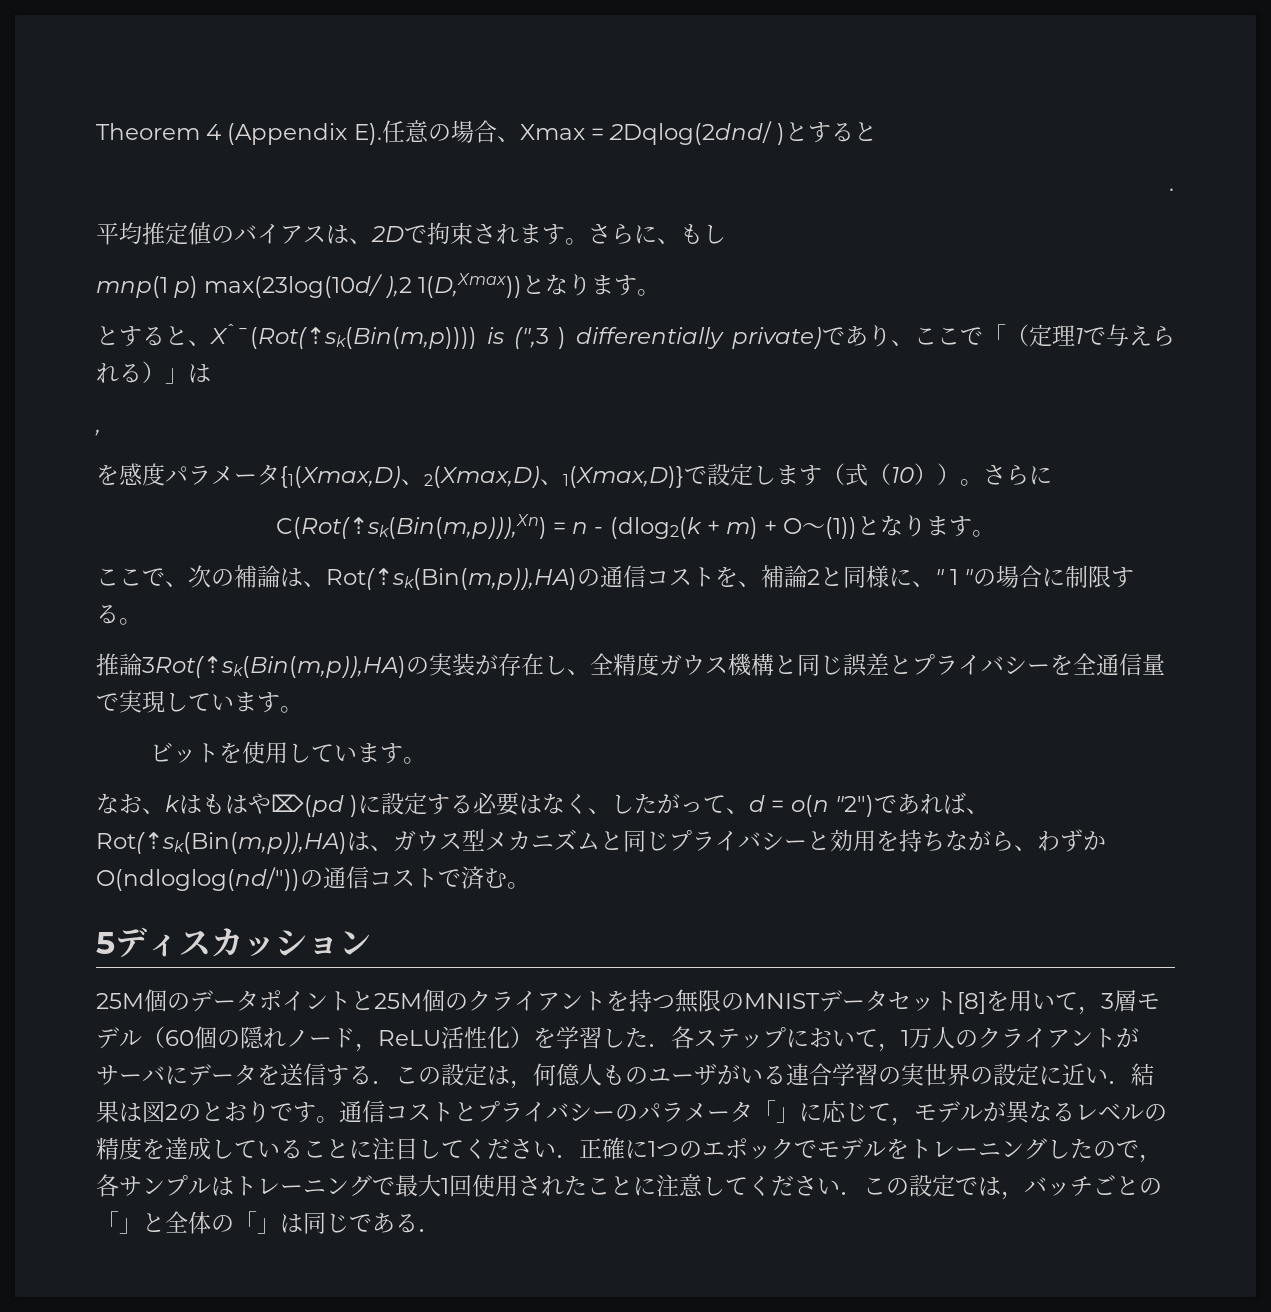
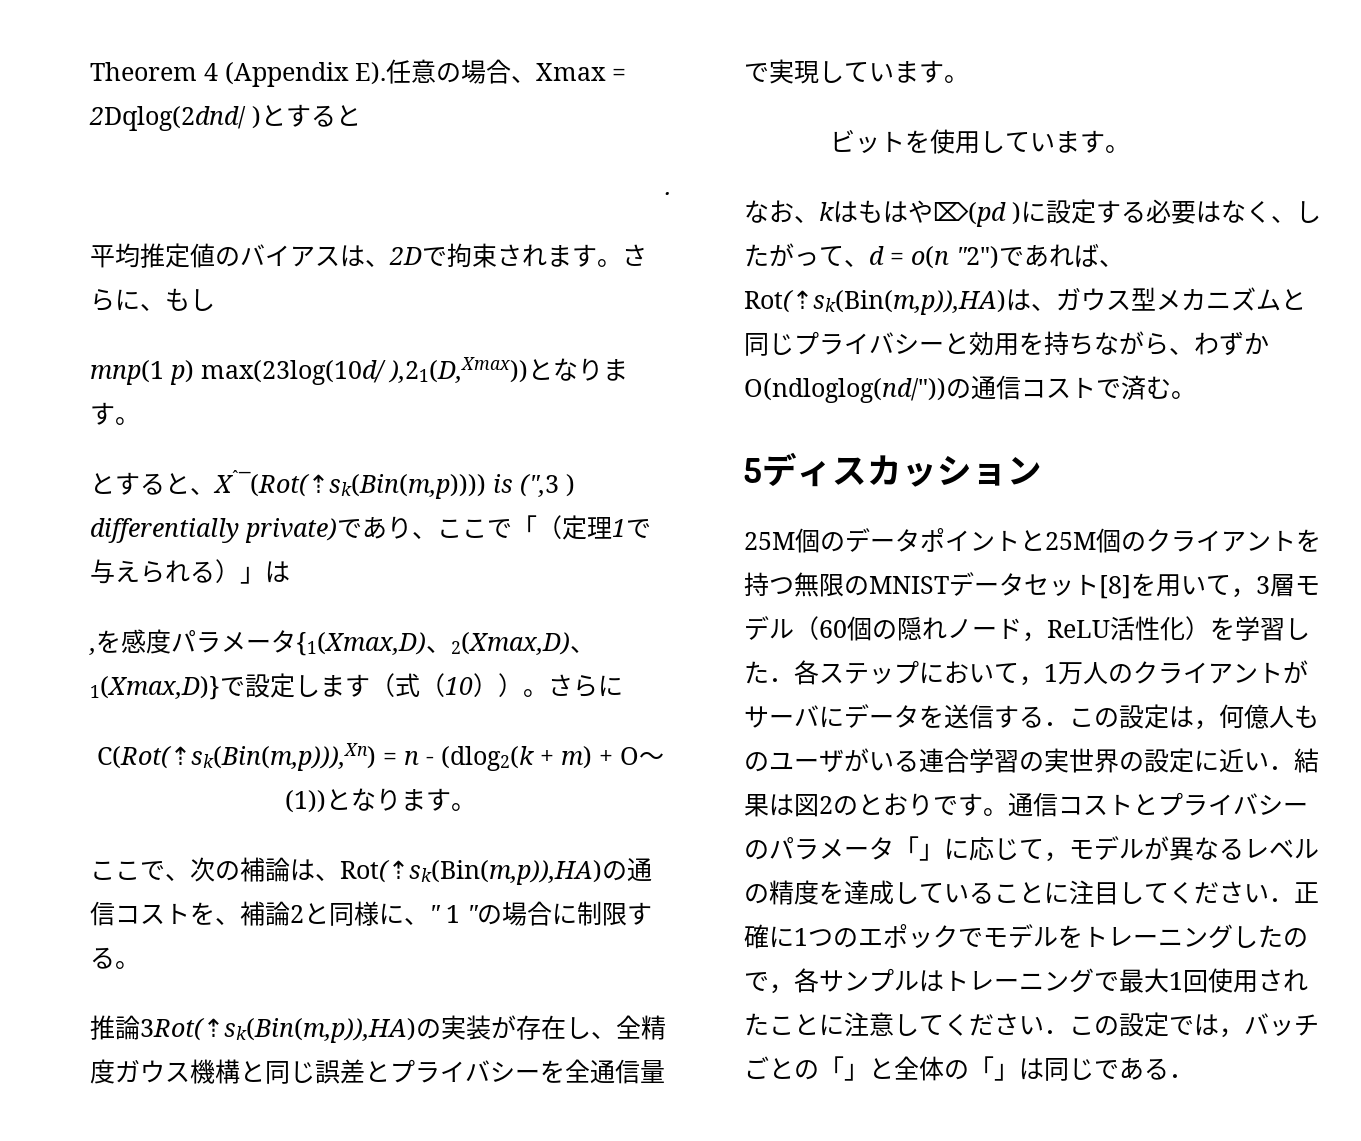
[384,273,522,298] ),2 1(D,Xmax)) -> [388,357,528,384] ),21(D,Xmax))
(101, 432) // -> (96, 652) none

